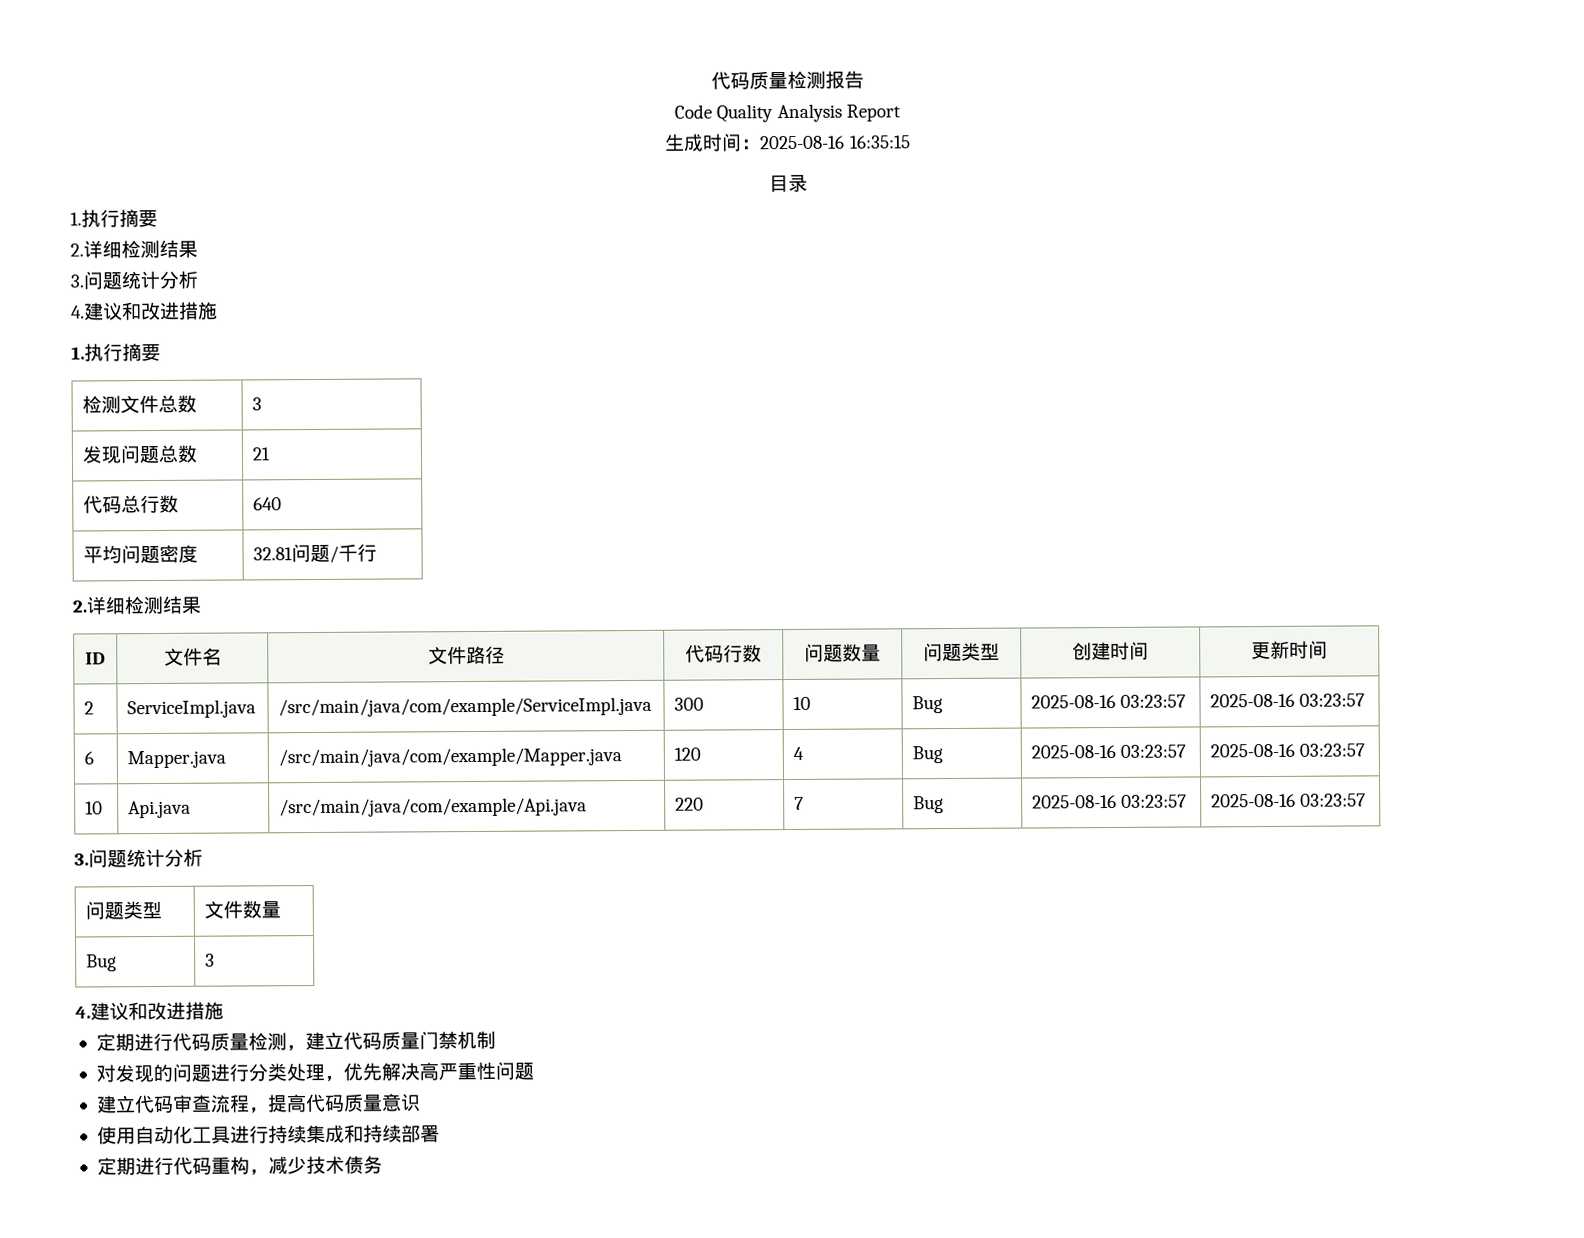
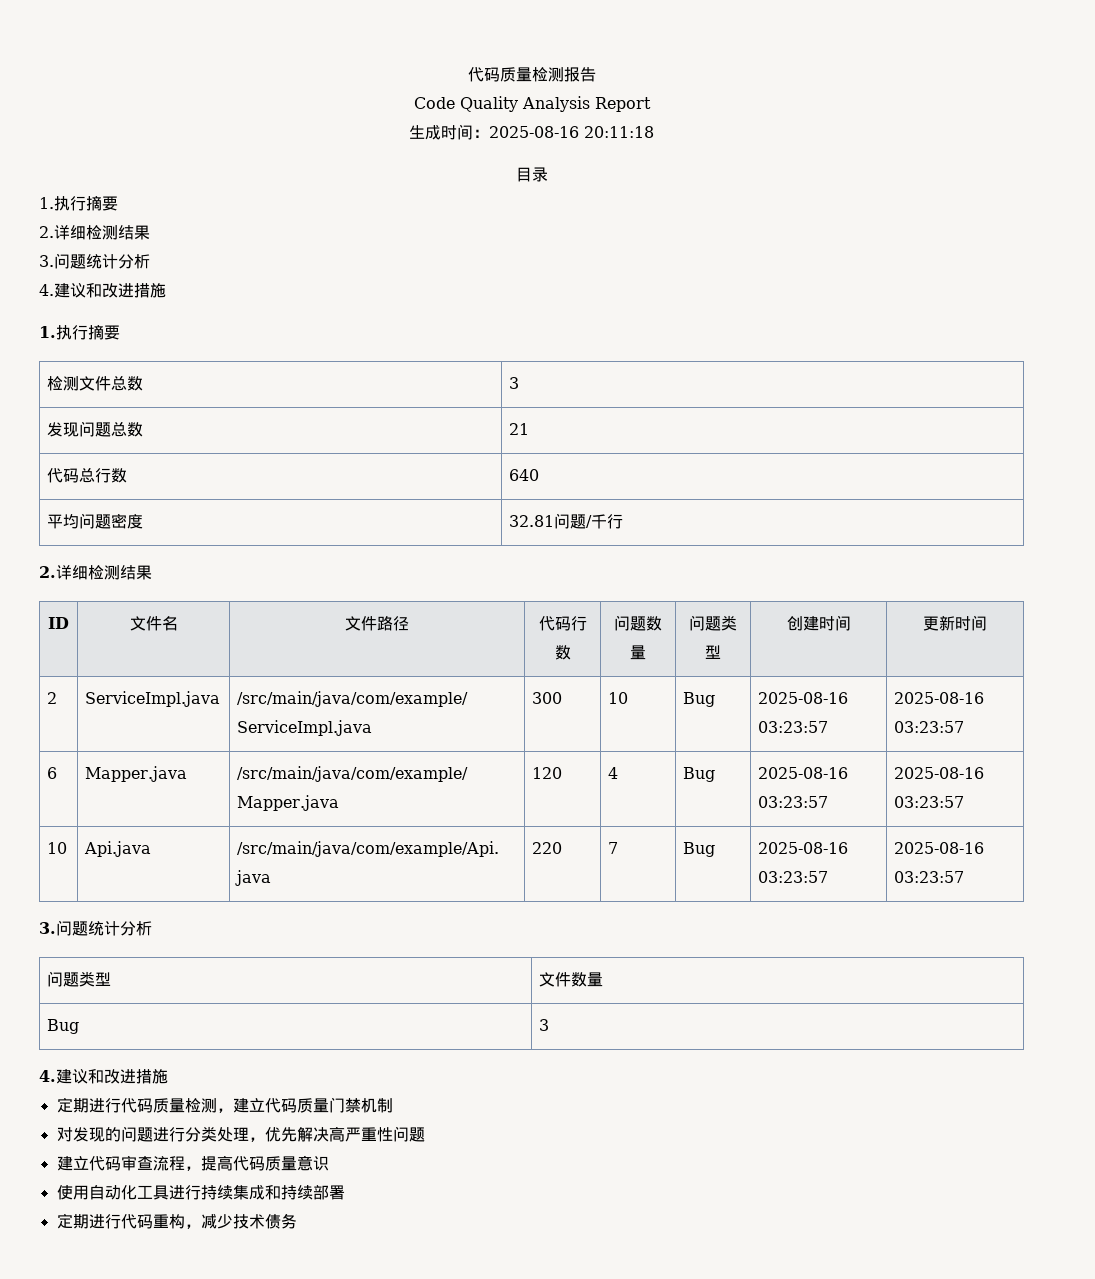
[848,135,911,149] 16:35:15 -> [584,126,654,138] 20:11:18

